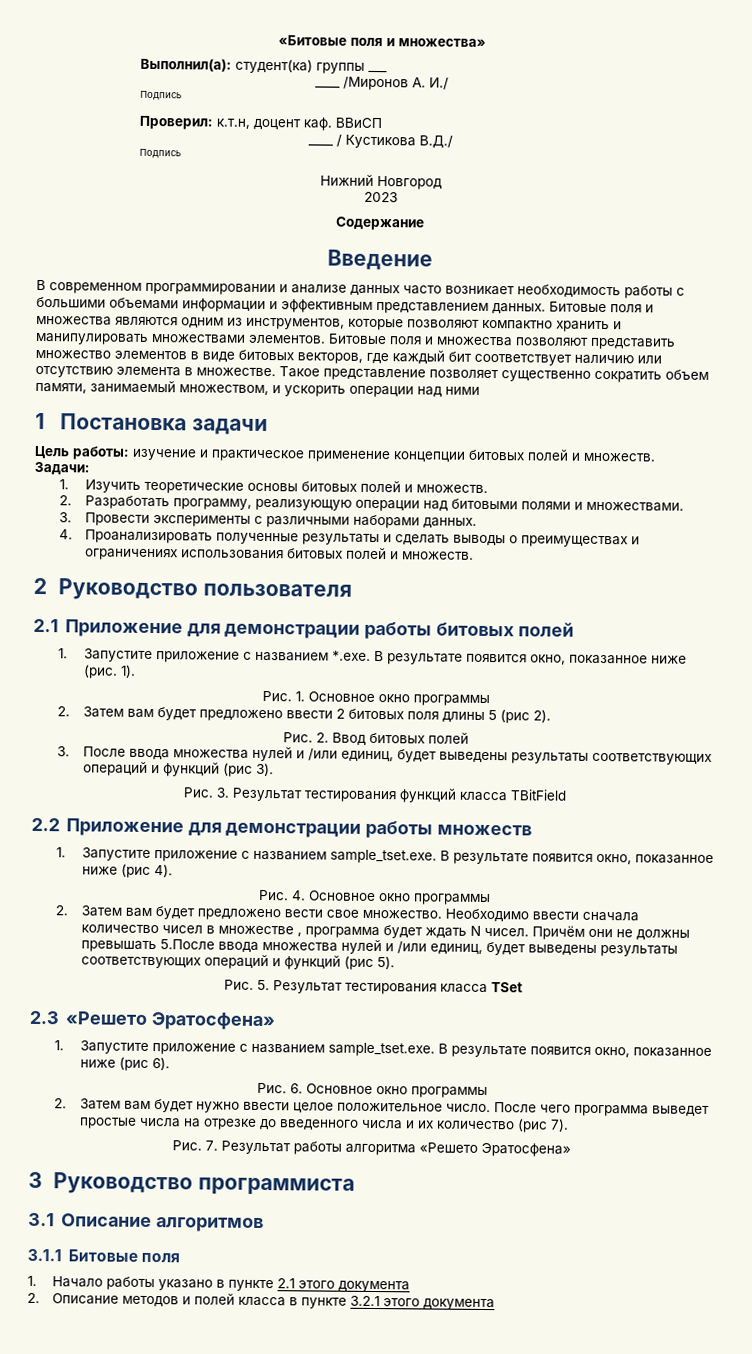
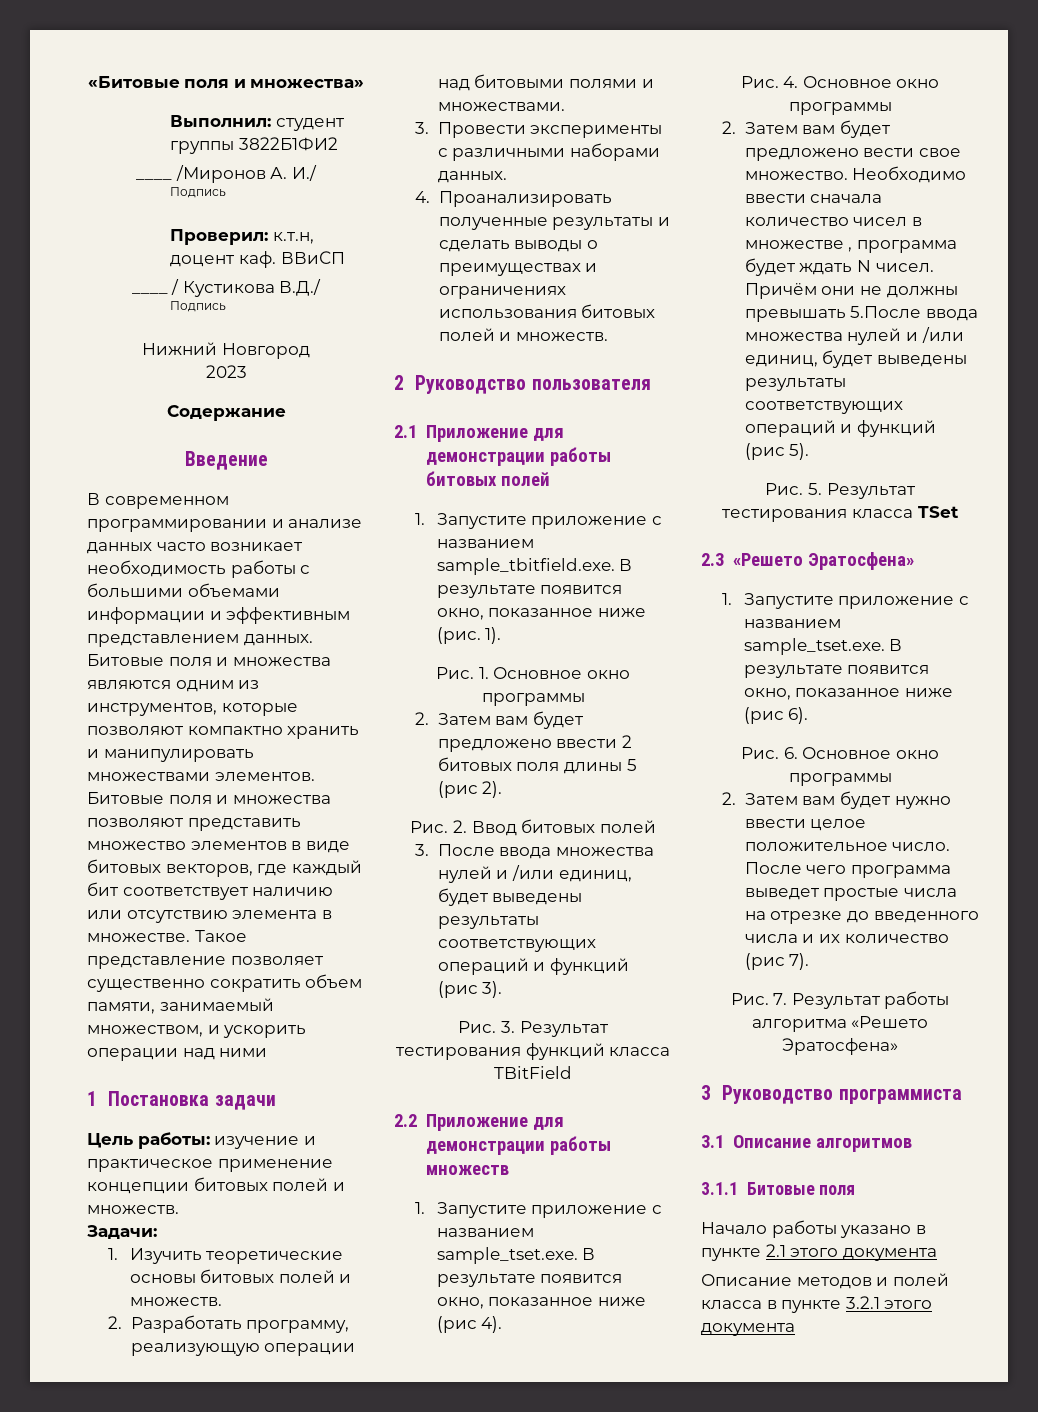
[139,57,388,74] Выполнил(а): студент(ка) группы ___ -> [170,115,344,131] [170,137,338,154] Выполнил: студент группы 3822Б1ФИ2
[331,650,371,661] *.exe. -> [436,558,615,575] sample_tbitfield.exe.
[27,1275,37,1287] 1. -> (856, 1190) none
[27,1292,40,1304] 2. -> (937, 1254) none

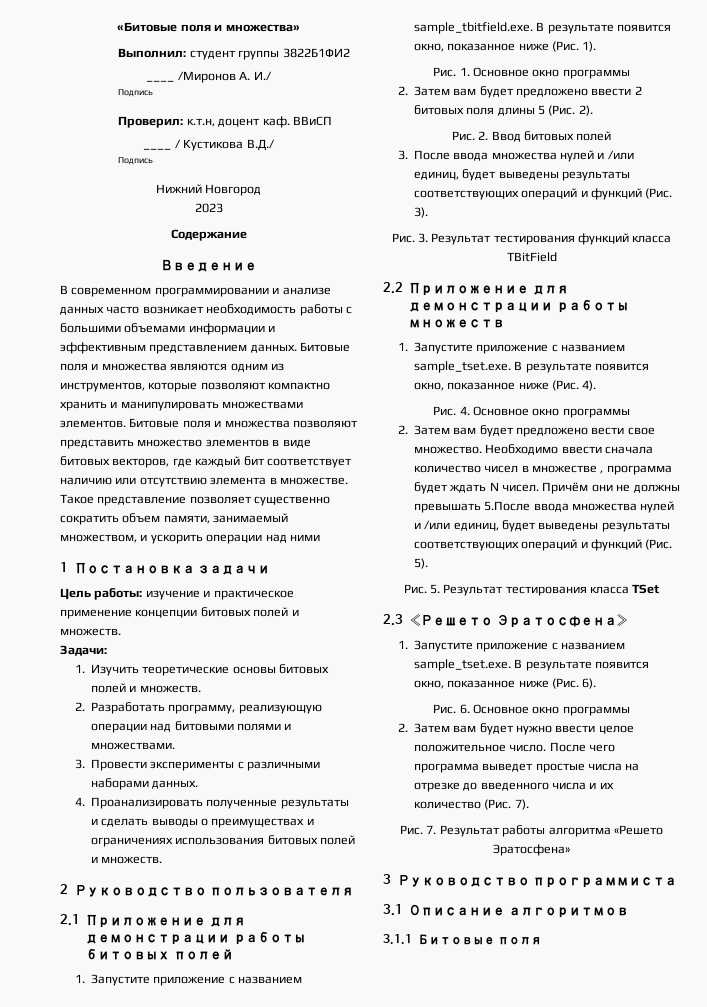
[436,627,481,644] (рис. -> [551,41,579,52] (Рис.
[437,781,478,798] (рис -> [548,105,576,116] (Рис.
[437,981,478,998] (рис -> [645,188,673,199] (Рис.
[436,1316,477,1333] (рис -> [551,380,579,391] (Рис.
[744,443,785,460] (рис -> [645,539,673,550] (Рис.
[743,707,784,724] (рис -> [551,678,579,689] (Рис.
[744,953,785,970] (рис -> [484,799,512,810] (Рис.
[701,1220,926,1238] [701,1244,937,1261] [701,1273,949,1289] [701,1296,933,1313] [701,1323,795,1336] // Начало работы указано в пункте 2.1 этого документа // Описание методов и полей класса в пункте 3.2.1 этого документа -> (543, 941) none

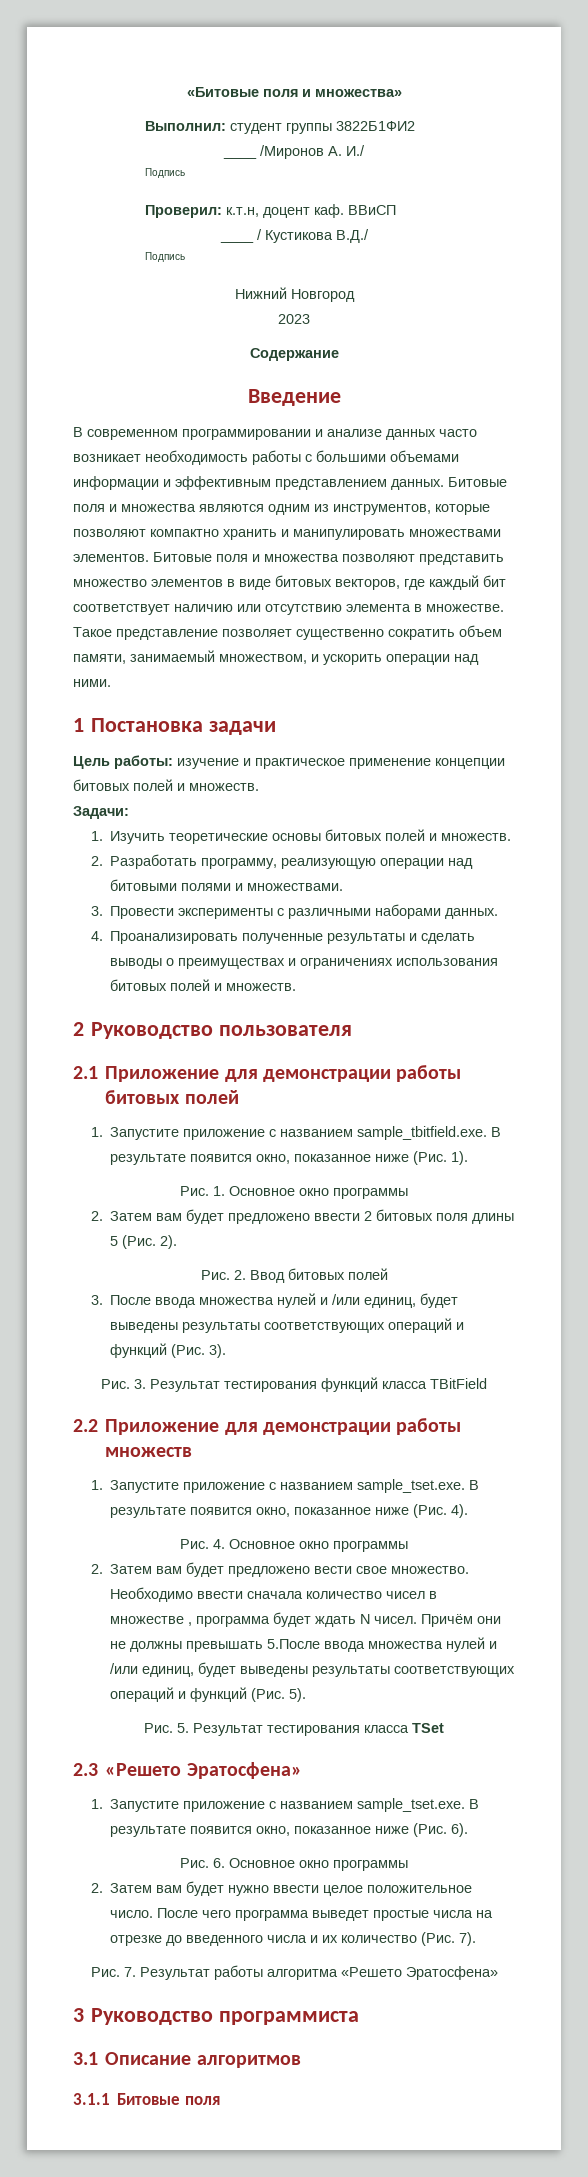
[289,534,320,541] ними -> [73,679,111,687] ними.

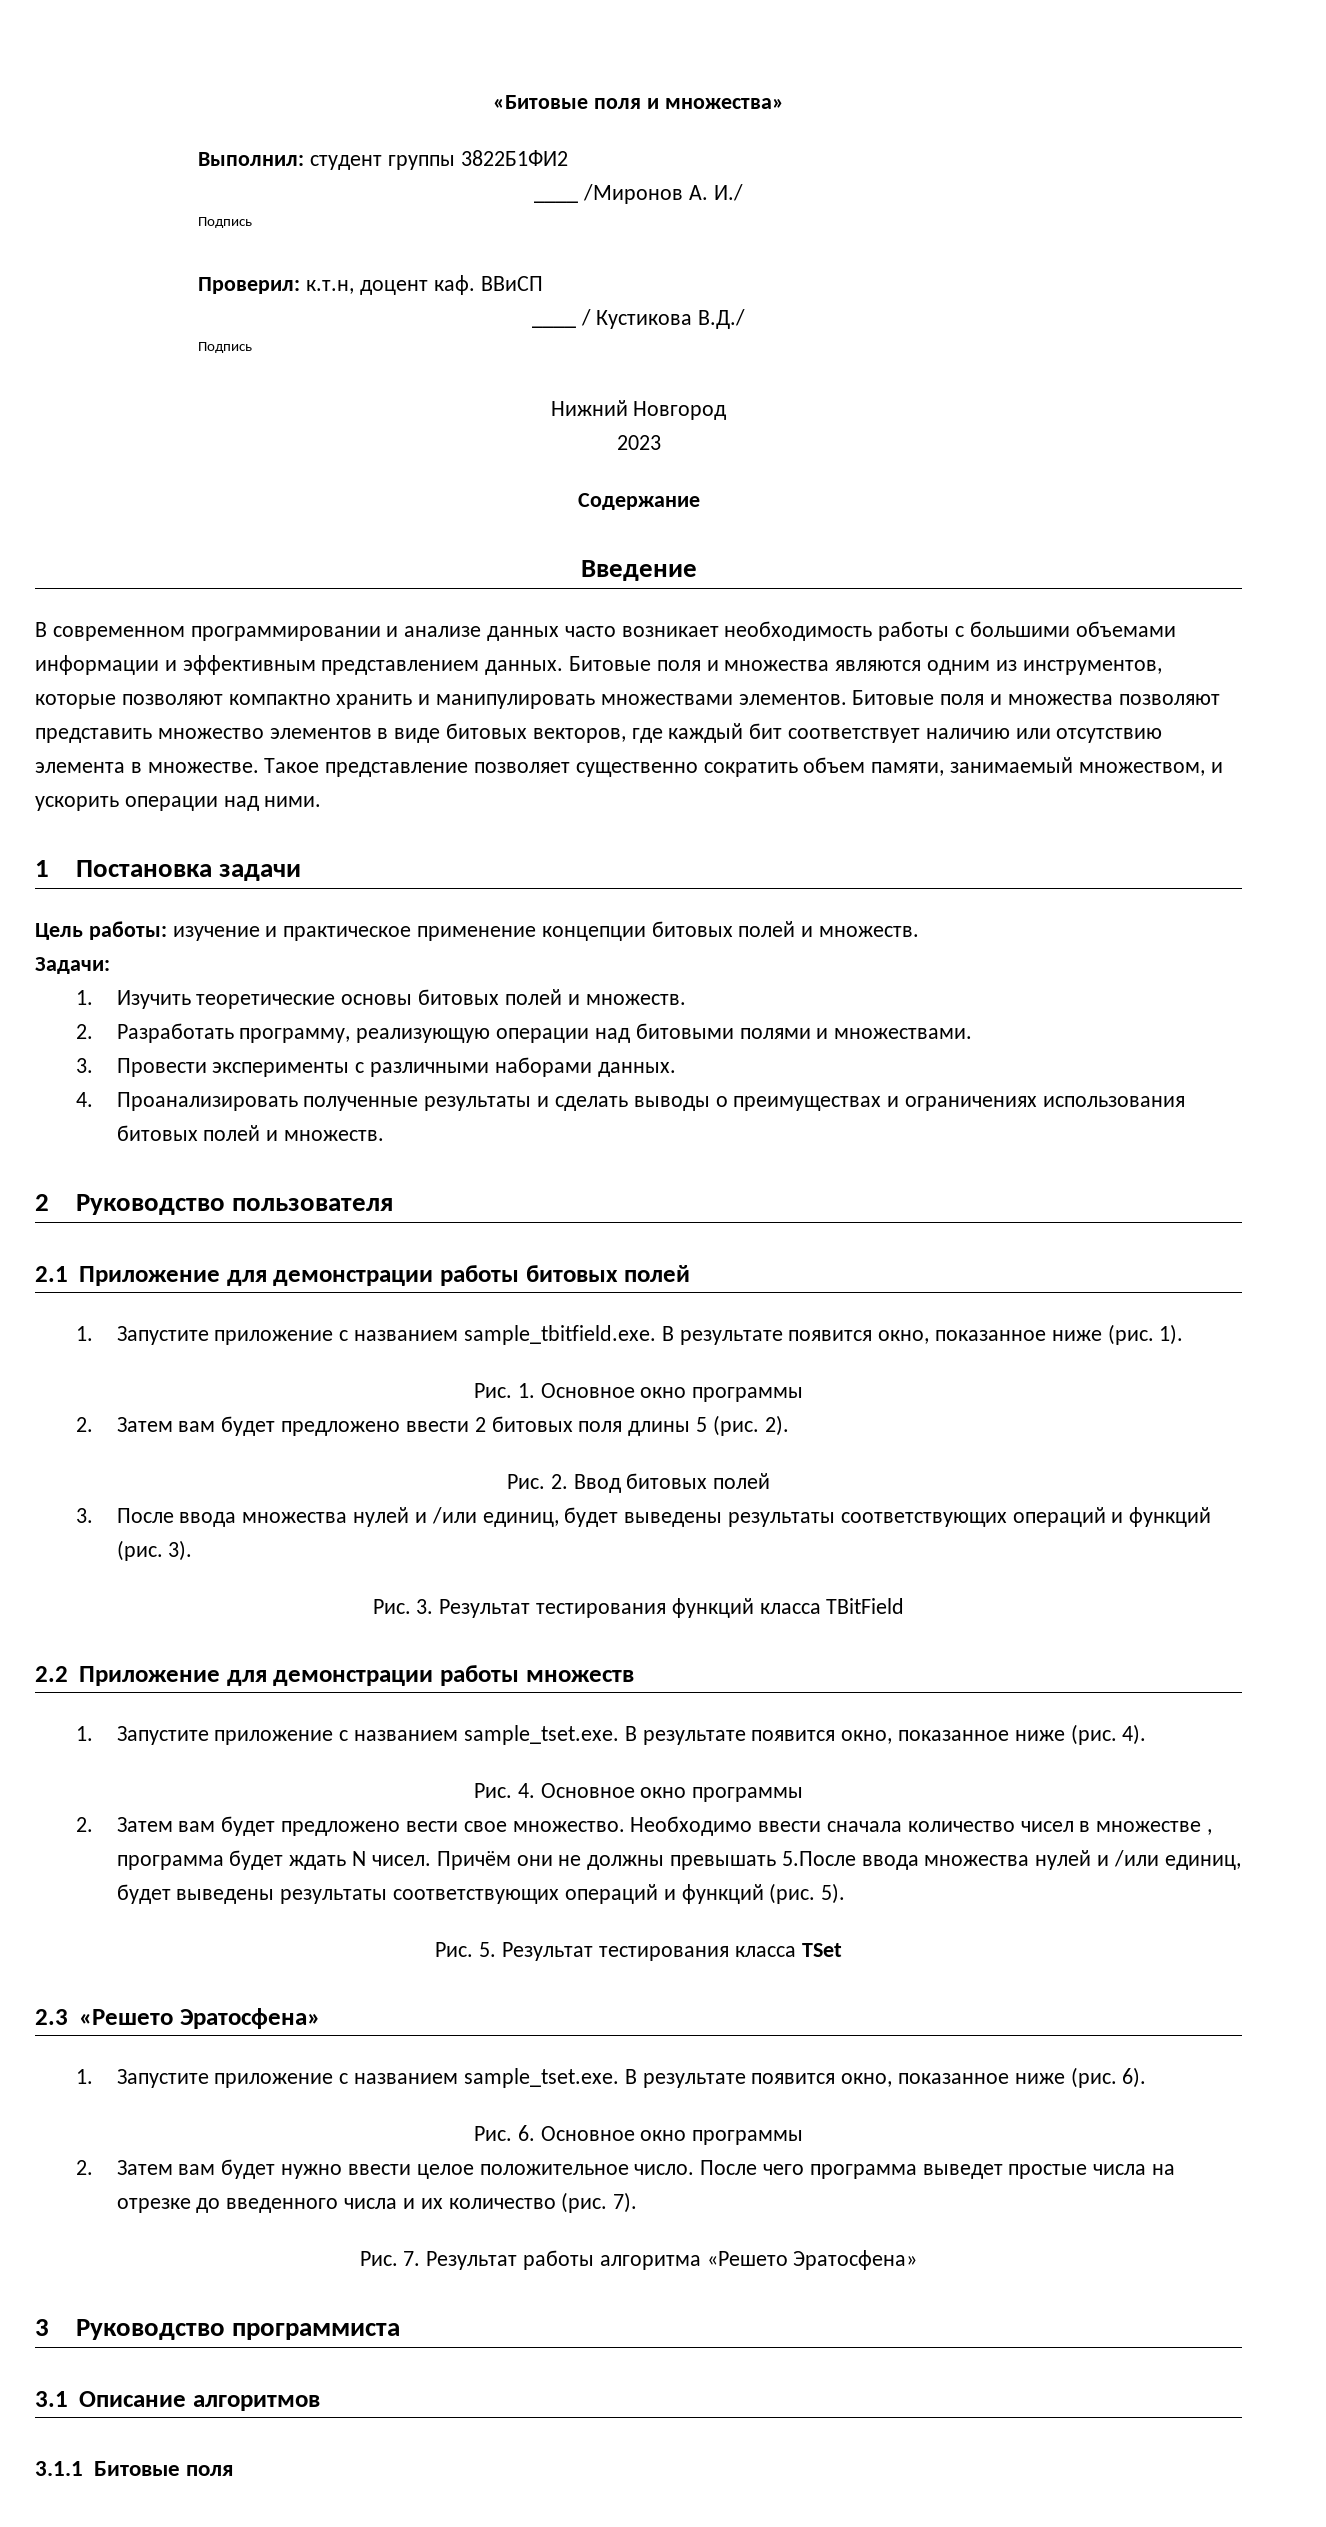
[413,1151,448,1165] (Рис. -> [1107,1324,1154,1345] (рис.
[122,1235,157,1249] (Рис. -> [712,1415,759,1436] (рис.
[171,1344,206,1358] (Рис. -> [116,1540,163,1561] (рис.
[413,1504,448,1518] (Рис. -> [1070,1724,1117,1745] (рис.
[251,1688,286,1702] (Рис. -> [769,1883,816,1904] (рис.
[413,1823,448,1837] (Рис. -> [1070,2067,1117,2088] (рис.
[421,1932,456,1946] (Рис. -> [561,2192,608,2213] (рис.

